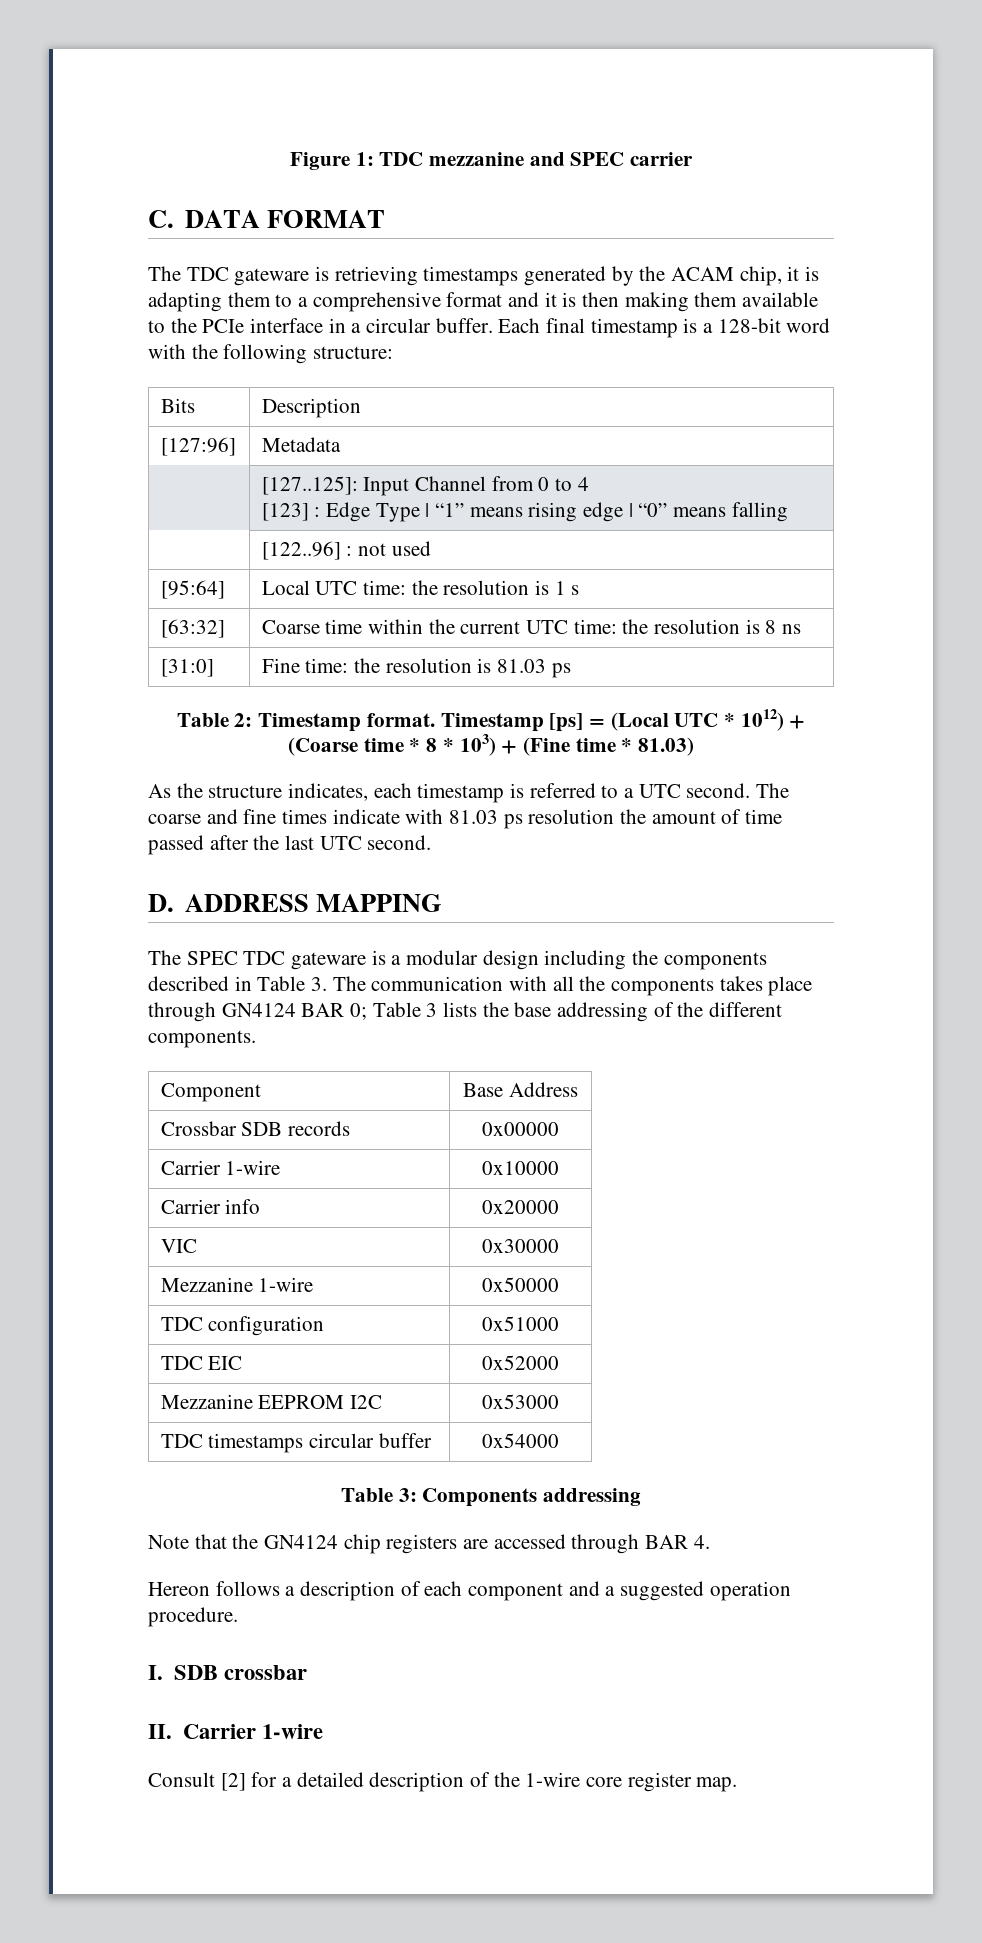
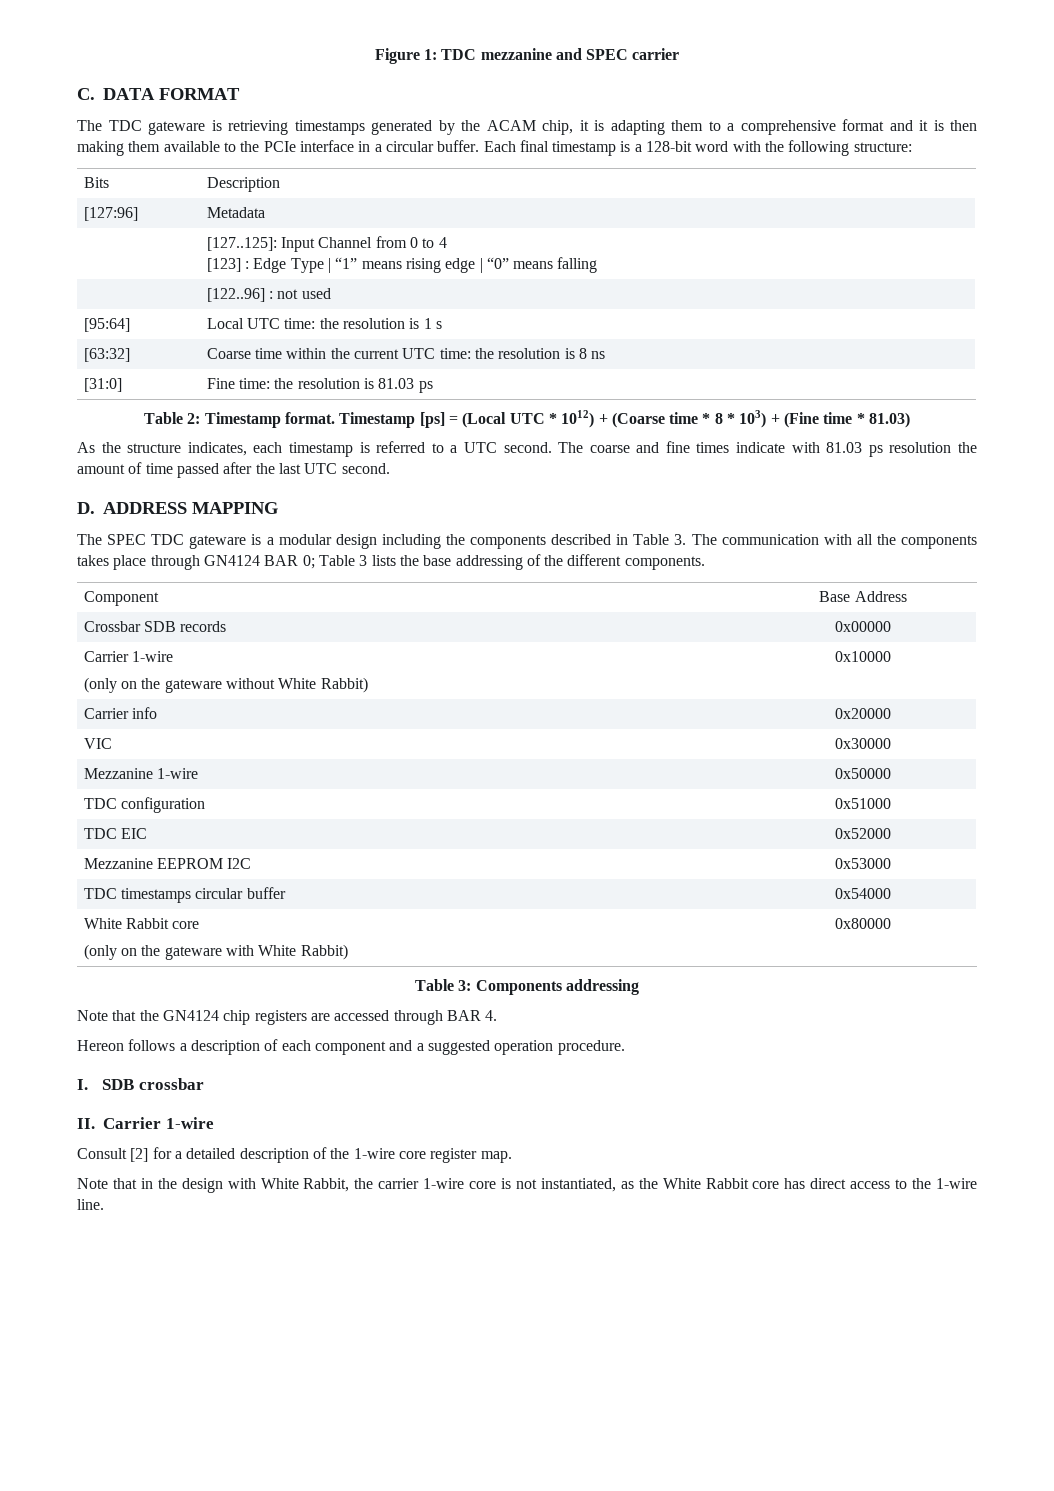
(281, 1167) none -> [83,677,368,693] // (only on the gateware without White Rabbit)
(559, 1440) none -> [83,918,200,929] [83,944,348,960] [835,918,891,929] // White Rabbit core // (only on the gateware with White Rabbit) | 0x80000
(738, 1784) none -> [77,1178,977,1193] [77,1199,104,1210] // Note that in the design with White Rabbit, the carrier 1-wire core is not instantiated, as the White Rabbit core has direct access to the 1-wire line.

